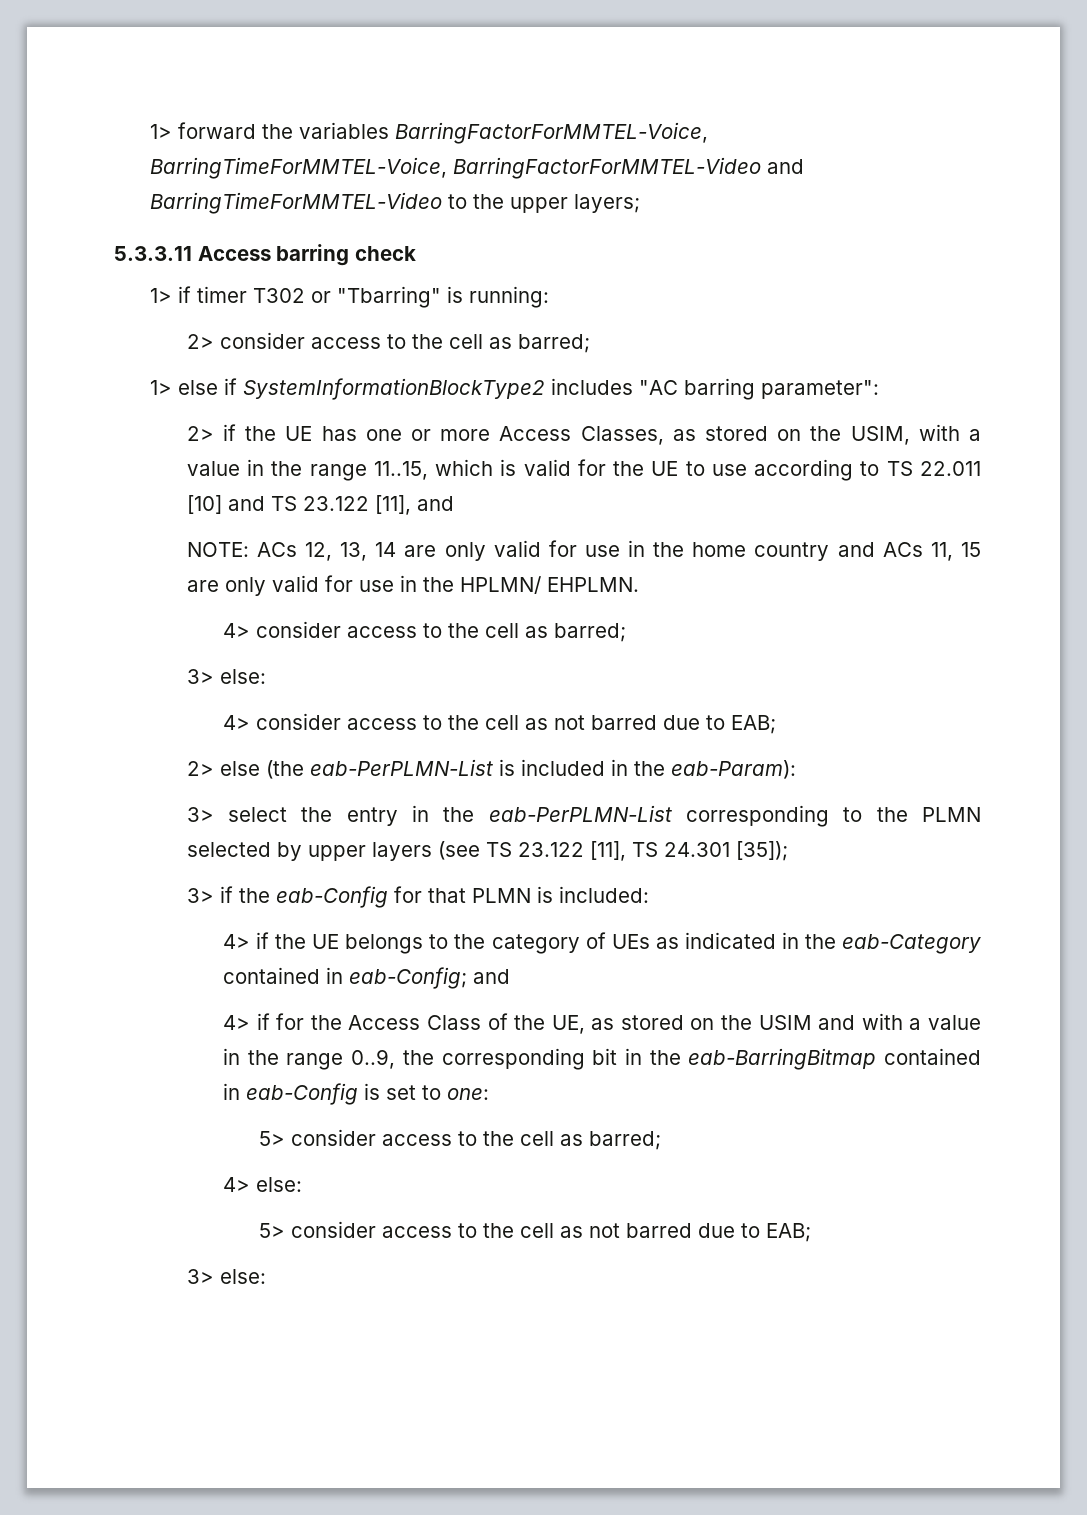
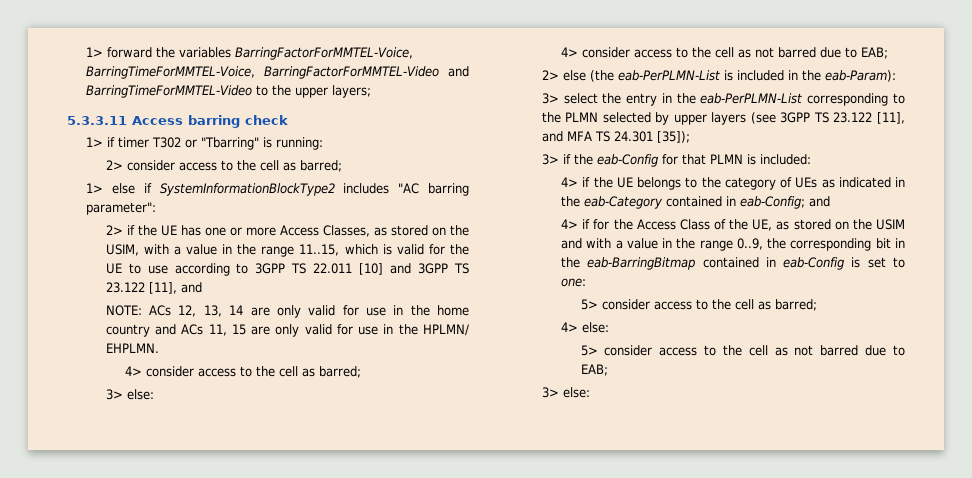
(880, 468) none -> [255,263,286,274] 3GPP
(265, 503) none -> [418,263,449,274] 3GPP
[485,841,626,861] TS 23.122 [11], -> [780,112,905,124] [541,131,592,142] 3GPP TS 23.122 [11], and MFA

